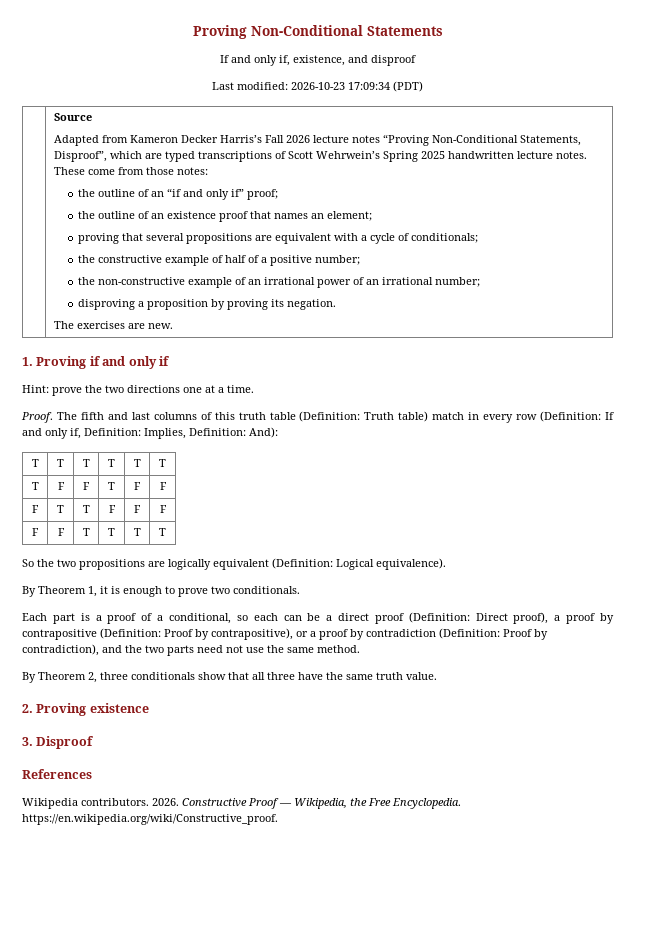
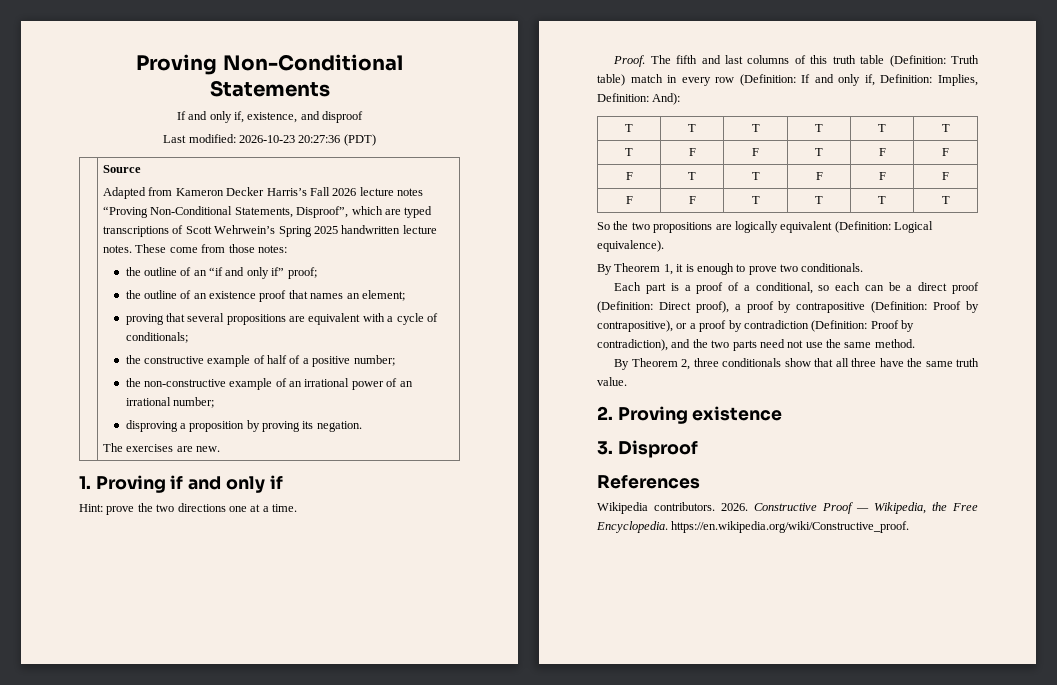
[348,82,390,90] 17:09:34 -> [298,135,341,143] 20:27:36

